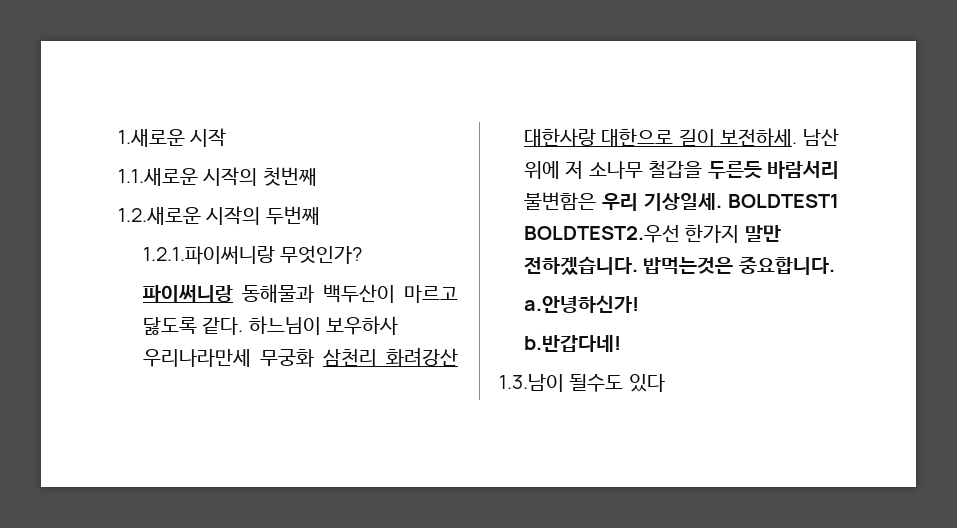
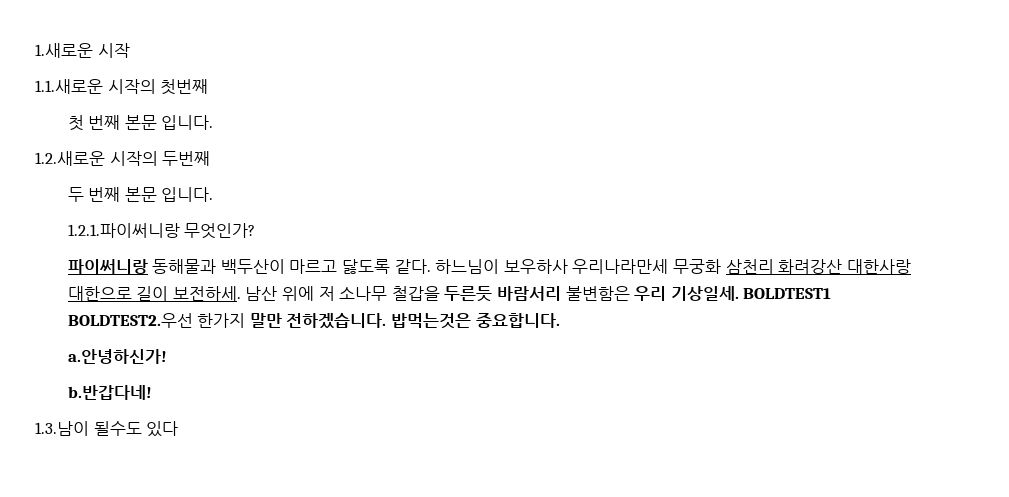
(317, 176) none -> [67,115,214,131] // 첫 번째 본문 입니다.
(320, 215) none -> [67,187,214,202] // 두 번째 본문 입니다.

